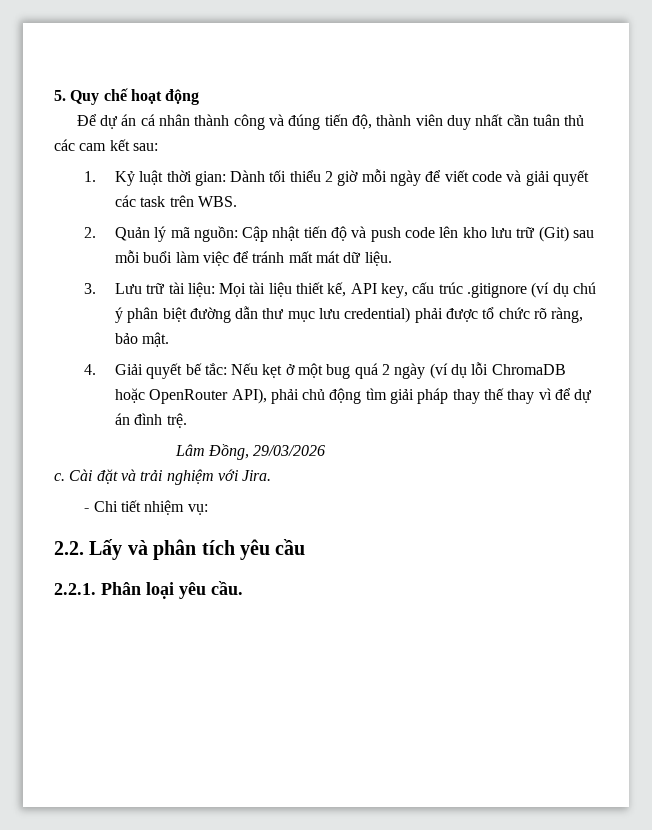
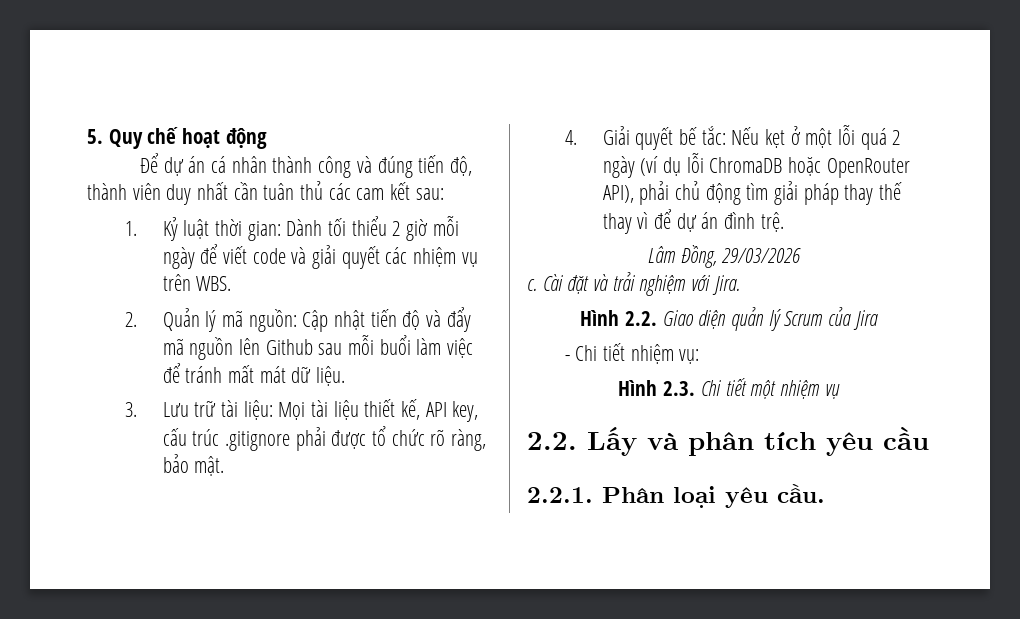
[140,196,166,207] task -> [412,247,478,267] nhiệm vụ
[370,226,569,242] push code lên kho lưu trữ (Git) -> [446,307,471,332] [162,337,313,360] đẩy mã nguồn lên Github
[531,282,597,298] [114,306,411,323] (ví dụ chú ý phân biệt đường dẫn thư mục lưu credential) -> (290, 441) none
[326,364,351,379] bug -> [837,125,855,145] lỗi
(272, 475) none -> [580,307,878,331] // Hình 2.2. Giao diện quản lý Scrum của Jira
(208, 509) none -> [618,378,840,399] // Hình 2.3. Chi tiết một nhiệm vụ

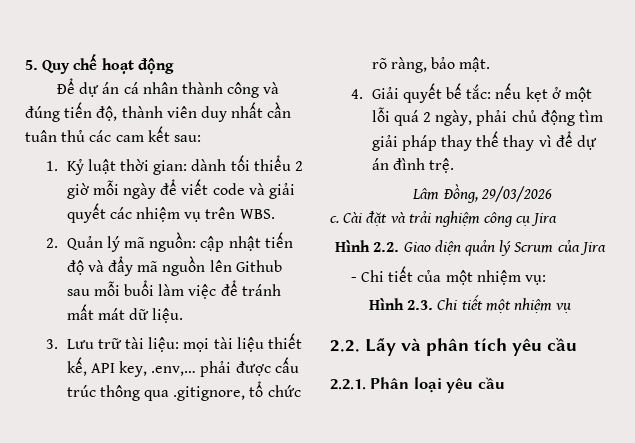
[286,219,323,236] Dành -> [191,159,227,171] dành
[302,310,329,332] Cập -> [200,236,225,252] cập
[278,402,306,420] Mọi -> [183,338,210,352] mọi
[162,427,367,451] cấu trúc .gitignore phải được -> [151,357,299,377] [66,385,246,401] .env,… phải được cấu trúc thông qua .gitignore,
[731,127,760,145] Nếu -> [495,83,522,99] nếu
[602,153,910,178] [602,185,634,203] ngày (ví dụ lỗi ChromaDB hoặc OpenRouter API), -> [435,110,473,126] ngày,
[691,275,740,295] với Jira. -> [484,212,558,227] công cụ Jira
(626, 352) none -> [417,270,473,285] của một
[777,484,825,503] cầu. -> [477,377,505,389] cầu

